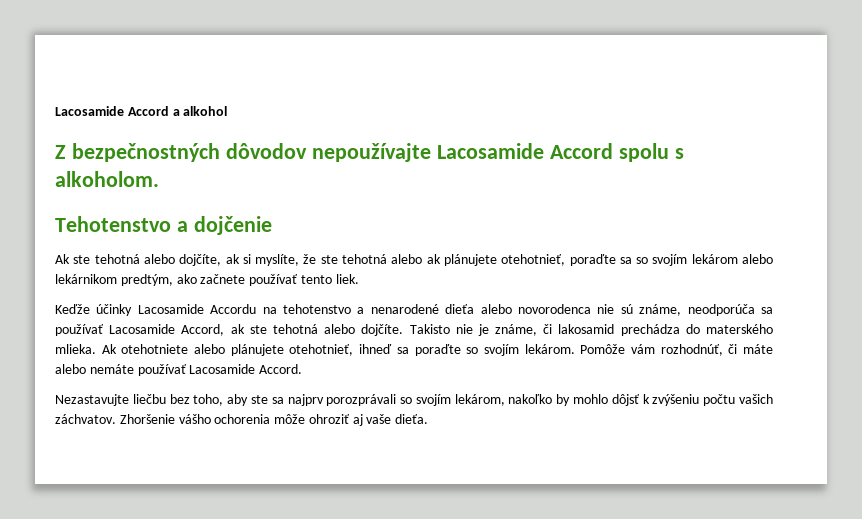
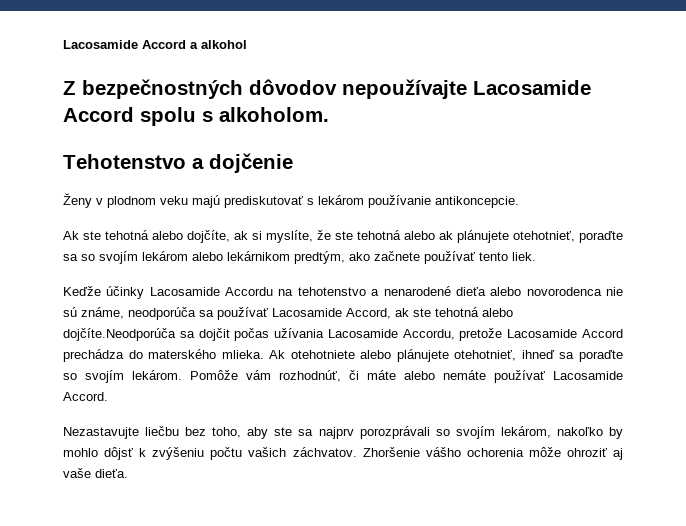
(272, 225) none -> [63,193,519,208] // Ženy v plodnom veku majú prediskutovať s lekárom používanie antikoncepcie.
[361,324,615,336] dojčíte. Takisto nie je známe, či lakosamid -> [63,328,623,341] dojčíte.Neodporúča sa dojčit počas užívania Lacosamide Accordu, pretože Lacosamide Accord

